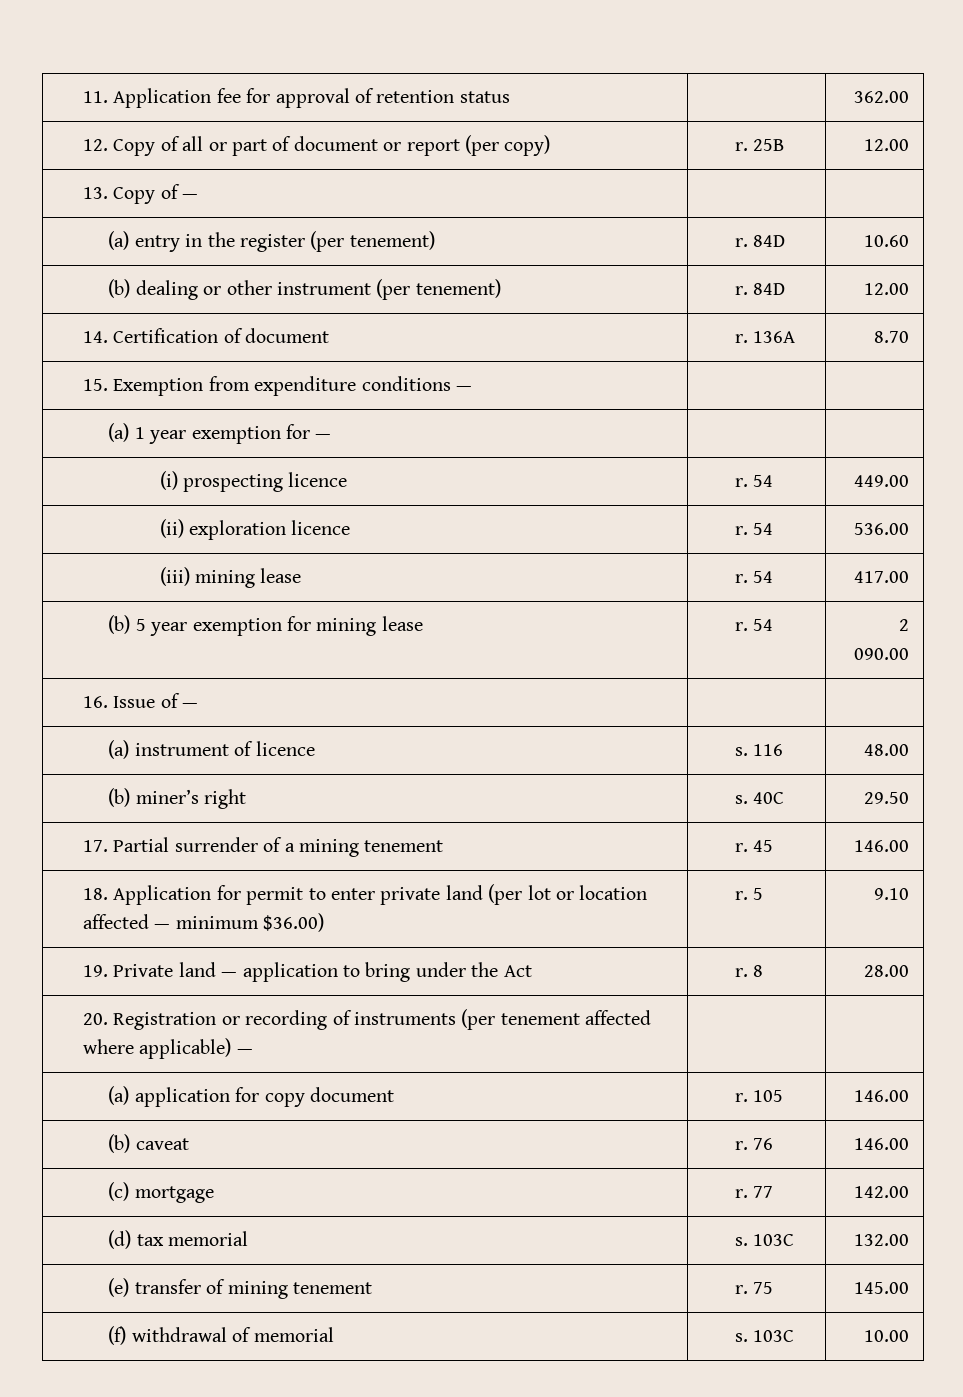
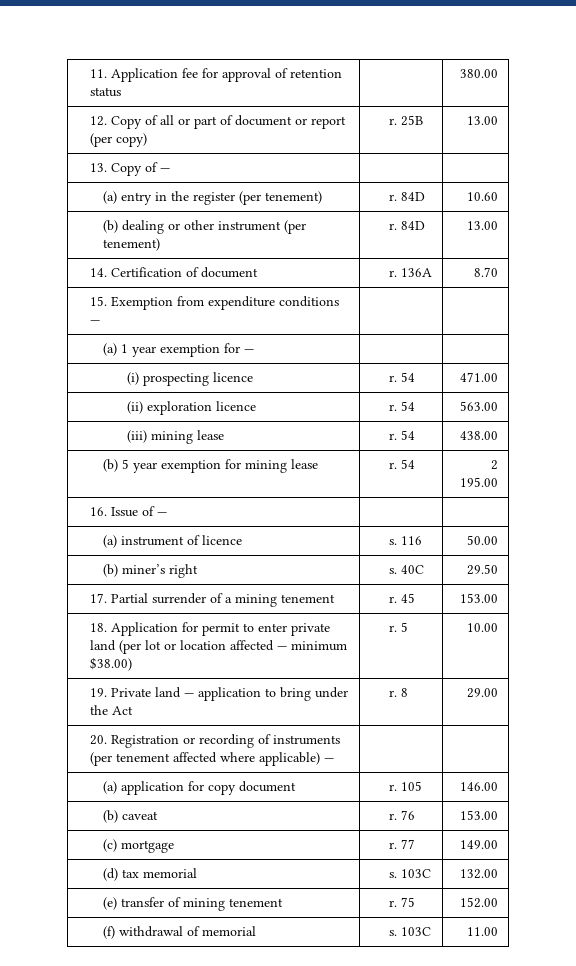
[853,91,909,103] 362.00 -> [459,69,498,78] 380.00
[863,139,909,151] 12.00 -> [466,116,498,125] 13.00
[863,283,909,295] 12.00 -> [466,221,498,230] 13.00
[853,475,909,487] 449.00 -> [459,372,498,382] 471.00
[853,523,909,535] 536.00 -> [459,401,498,411] 563.00
[853,571,909,583] 417.00 -> [459,431,498,440] 438.00
[853,648,909,660] 090.00 -> [459,477,498,487] 195.00
[863,744,909,756] 48.00 -> [466,535,498,545] 50.00
[853,840,909,852] 146.00 -> [459,593,498,603] 153.00
[263,913,325,932] $36.00) -> [90,657,133,671] $38.00)
[873,888,909,900] 9.10 -> [466,623,498,632] 10.00
[863,965,909,977] 28.00 -> [466,688,498,698] 29.00
[853,1138,909,1150] 146.00 -> [459,810,498,820] 153.00
[853,1186,909,1198] 142.00 -> [459,840,498,849] 149.00
[853,1282,909,1294] 145.00 -> [459,897,498,908] 152.00
[863,1330,909,1342] 10.00 -> [466,927,498,936] 11.00

